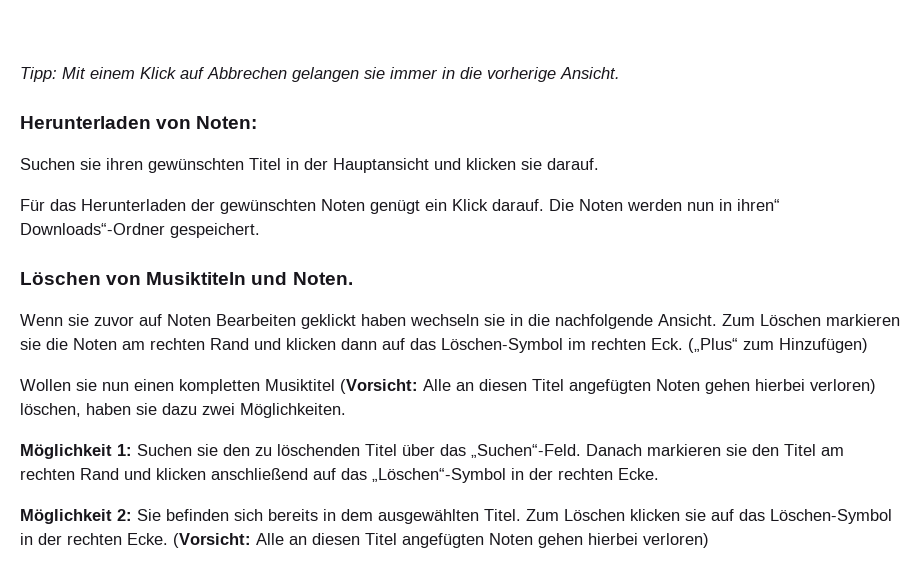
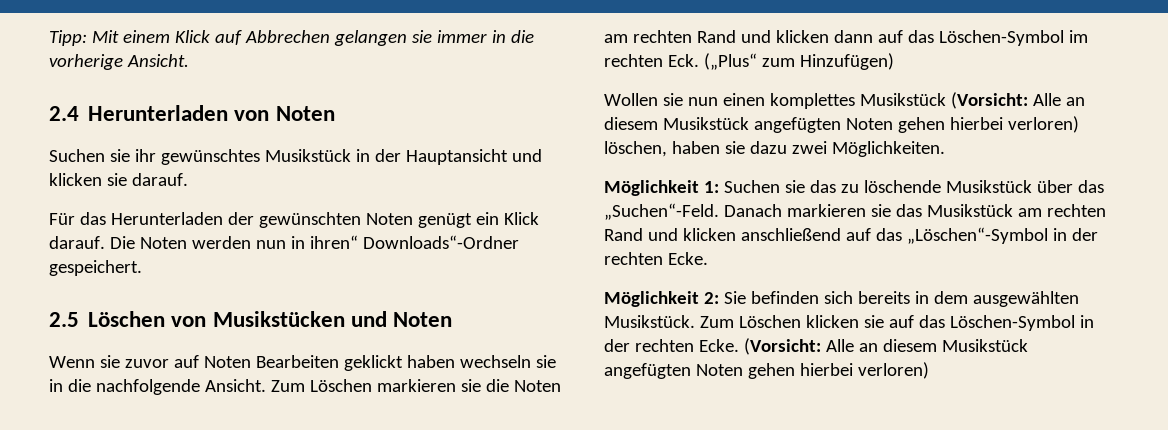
(620, 73) none -> [49,106,79,121] 2.4
[196,116,258,129] [20,158,281,173] Noten: // Suchen sie ihren gewünschten Titel -> [275,106,335,121] [49,149,351,165] Noten // Suchen sie ihr gewünschtes Musikstück
(260, 230) none -> [49,312,79,327] 2.5
[146,272,353,285] Musiktiteln und Noten. -> [212,311,453,327] Musikstücken und Noten
[179,379,564,394] kompletten Musiktitel (Vorsicht: Alle an diesen Titel -> [769,92,1085,109] [604,117,749,130] komplettes Musikstück (Vorsicht: Alle an diesem Musikstück
[223,444,397,456] den zu löschenden Titel -> [809,180,1032,193] das zu löschende Musikstück
[752,444,816,456] den Titel -> [895,204,1013,217] das Musikstück
[484,509,521,521] Titel. -> [604,315,695,328] Musikstück.
[312,533,397,545] diesen Titel -> [882,339,1028,352] diesem Musikstück

